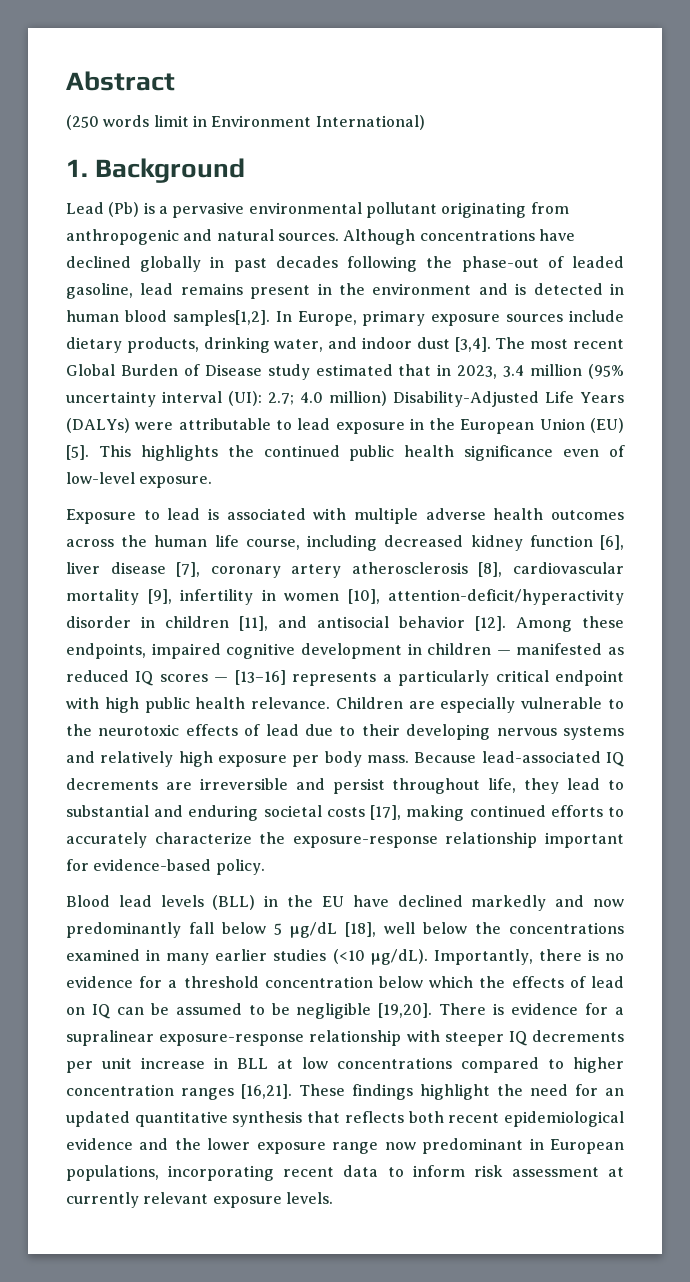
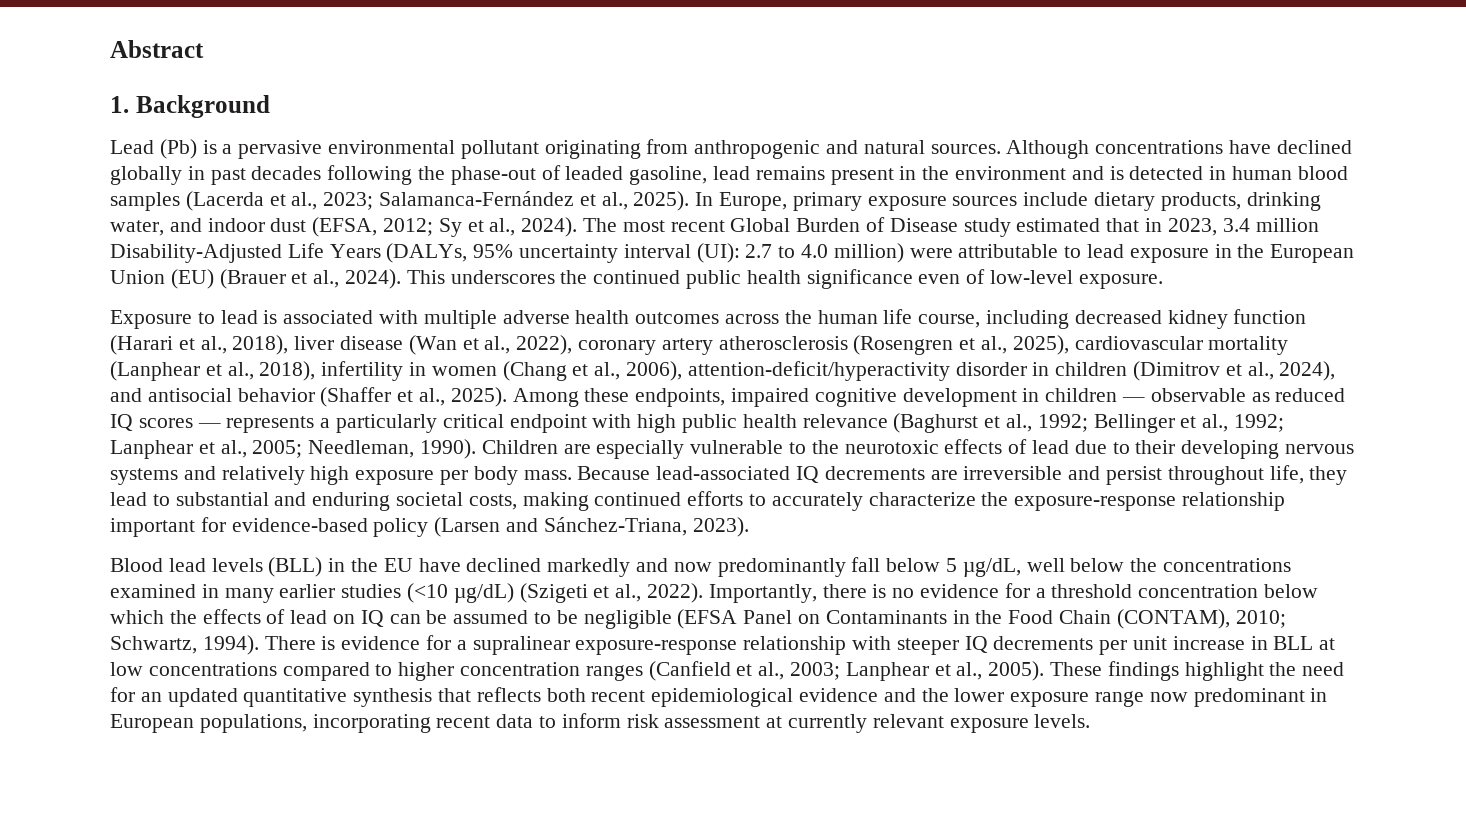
[66,115,425,130] // (250 words limit in Environment International) -> (204, 49) none
[172,310,270,326] samples[1,2]. -> [110,191,690,211] samples (Lacerda et al., 2023; Salamanca-Fernández et al., 2025).
[454,337,491,352] [3,4]. -> [312,217,578,237] (EFSA, 2012; Sy et al., 2024).
[588,364,625,379] [66,391,625,407] [66,418,130,433] (95% uncertainty interval (UI): 2.7; 4.0 million) Disability-Adjusted Life Years (DALYs) -> [110,243,904,263] Disability-Adjusted Life Years (DALYs, 95% uncertainty interval (UI): 2.7 to 4.0 million)
[66,445,218,461] [5]. This highlights -> [219,269,555,289] (Brauer et al., 2024). This underscores
[600,535,624,550] [66,562,624,578] [66,589,624,605] [66,616,506,631] [6], liver disease [7], coronary artery atherosclerosis [8], cardiovascular mortality [9], infertility in women [10], attention-deficit/hyperactivity disorder in children [11], and antisocial behavior [12]. -> [110,335,1289,355] [110,361,1336,381] [110,387,507,407] (Harari et al., 2018), liver disease (Wan et al., 2022), coronary artery atherosclerosis (Rosengren et al., 2025), cardiovascular mortality (Lanphear et al., 2018), infertility in women (Chang et al., 2006), attention-deficit/hyperactivity disorder in children (Dimitrov et al., 2024), and antisocial behavior (Shaffer et al., 2025).
[516,643,603,655] manifested -> [1150,388,1246,402] observable
[234,670,286,685] [13–16] -> (221, 425) none
[251,697,331,709] relevance. -> [802,413,1285,433] [110,439,477,459] relevance (Baghurst et al., 1992; Bellinger et al., 1992; Lanphear et al., 2005; Needleman, 1990).
[326,805,402,820] costs [17], -> [468,494,517,510] costs,
[215,859,265,875] policy. -> [373,517,749,537] policy (Larsen and Sánchez-Triana, 2023).
[290,922,376,938] µg/dL [18], -> [962,558,1021,577] µg/dL,
[370,949,428,965] µg/dL). -> [453,583,704,603] µg/dL) (Szigeti et al., 2022).
[378,1003,433,1018] [19,20]. -> [677,609,1286,629] [110,635,259,655] (EFSA Panel on Contaminants in the Food Chain (CONTAM), 2010; Schwartz, 1994).
[241,1084,292,1099] [16,21]. -> [648,661,1045,681] (Canfield et al., 2003; Lanphear et al., 2005).

